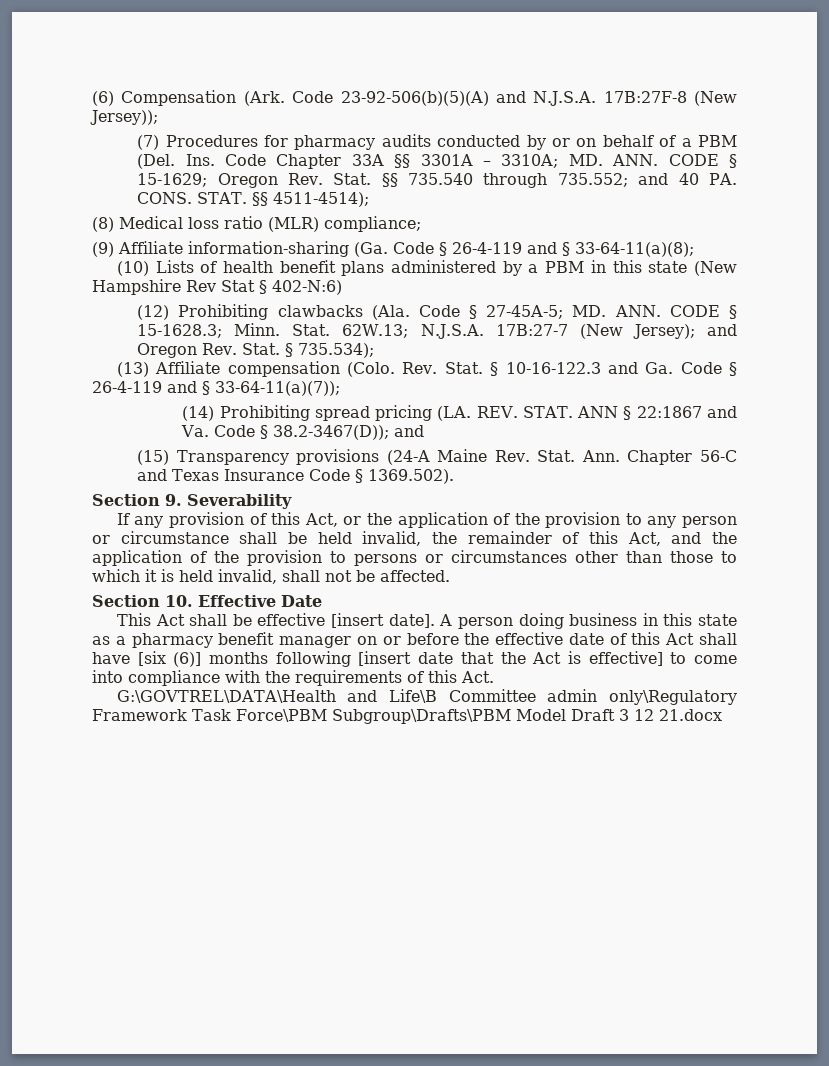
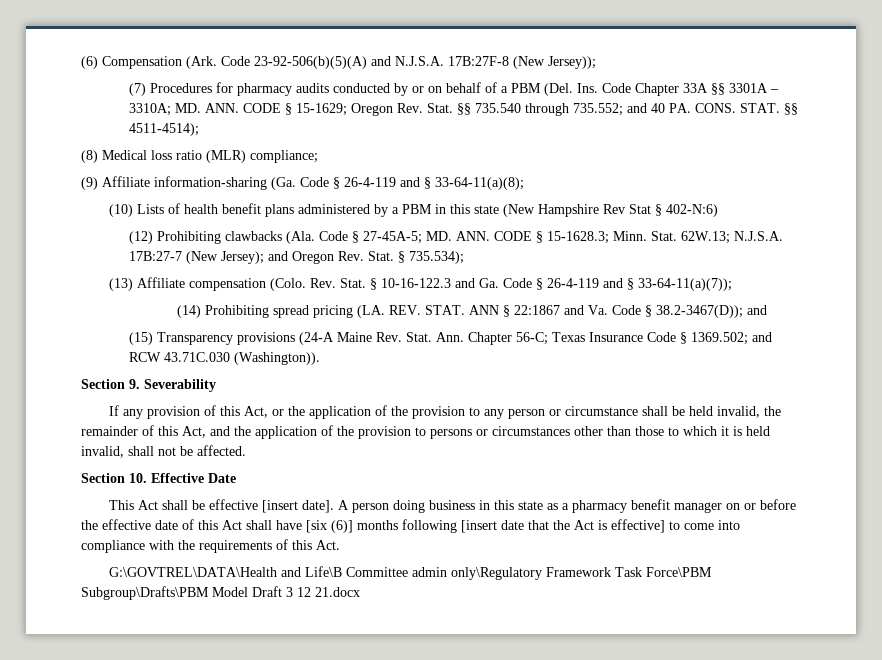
[700,450,737,462] [137,469,168,481] 56-C and -> [515,332,548,345] 56-C;
[368,469,455,484] 1369.502). -> [690,332,772,345] [128,352,320,365] 1369.502; and RCW 43.71C.030 (Washington)).

